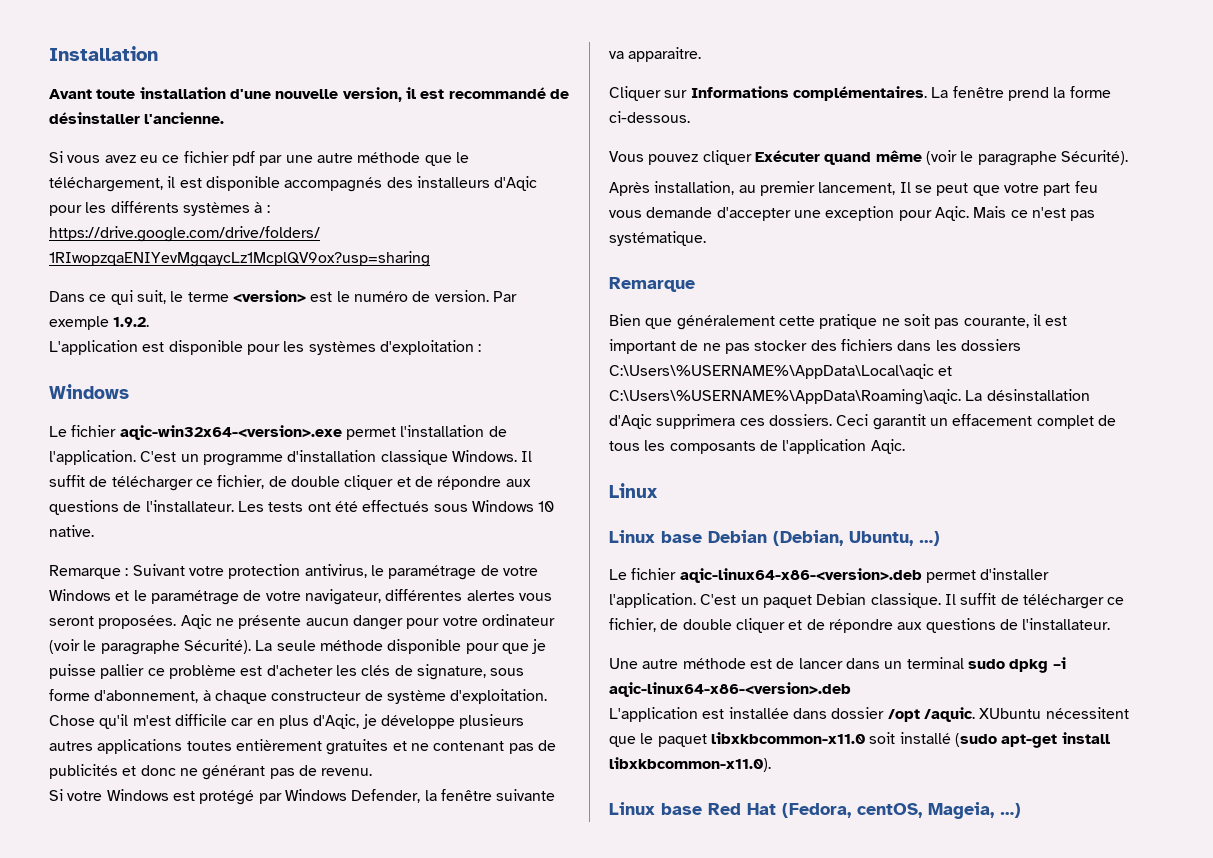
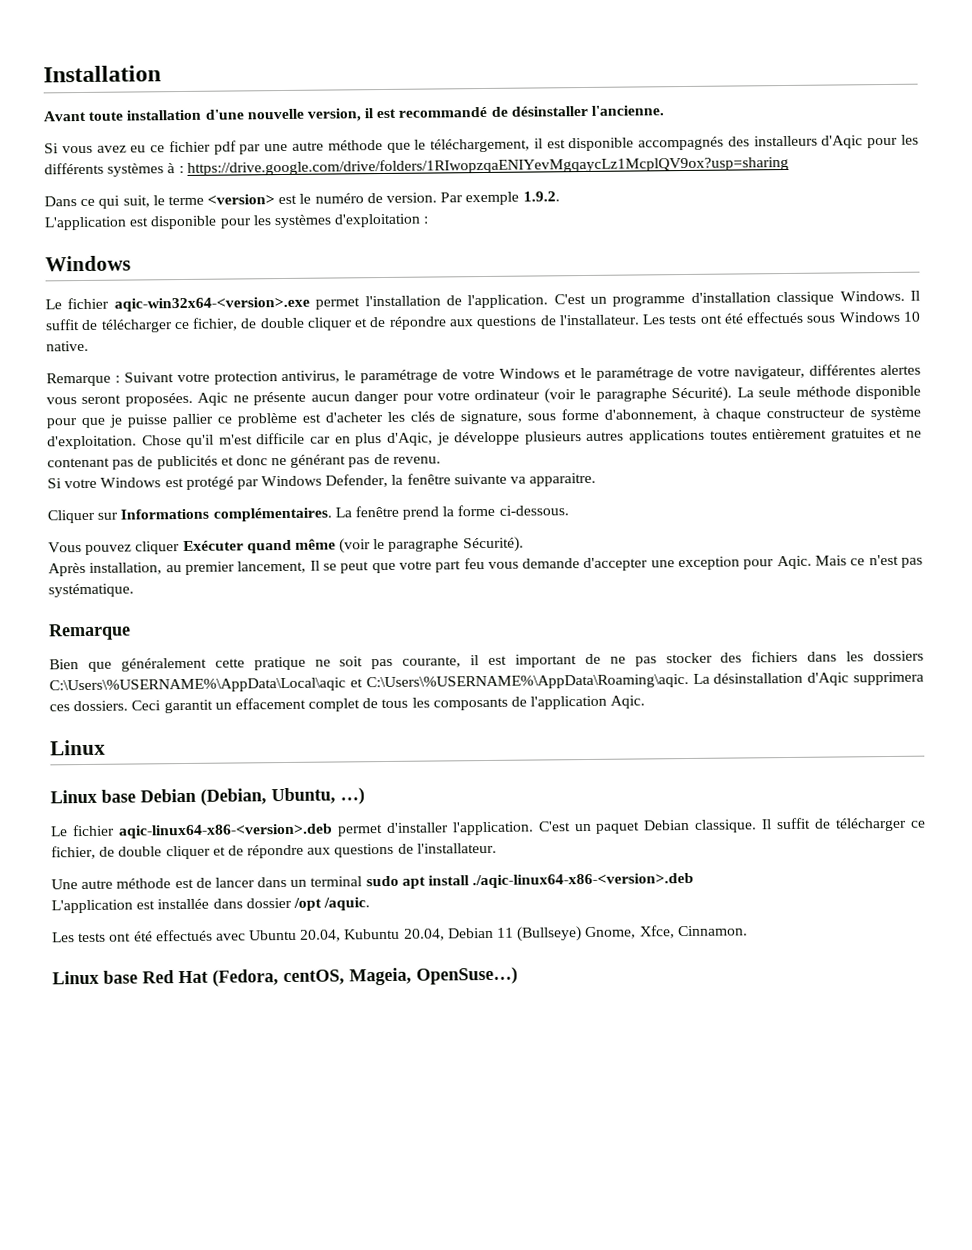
[1009,657,1066,673] [609,682,851,697] dpkg –i aqic-linux64-x86-<version>.deb -> [401,872,695,889] apt install ./aqic-linux64-x86-<version>.deb
[979,707,1129,719] [609,732,1110,748] [609,757,771,772] XUbuntu nécessitent que le paquet libxkbcommon-x11.0 soit installé (sudo apt-get install libxkbcommon-x11.0). -> [52,925,748,943] // Les tests ont été effectués avec Ubuntu 20.04, Kubuntu 20.04, Debian 11 (Bullseye) Gnome, Xfce, Cinnamon.
[1000,803,1021,818] …) -> [416,966,518,985] OpenSuse…)

